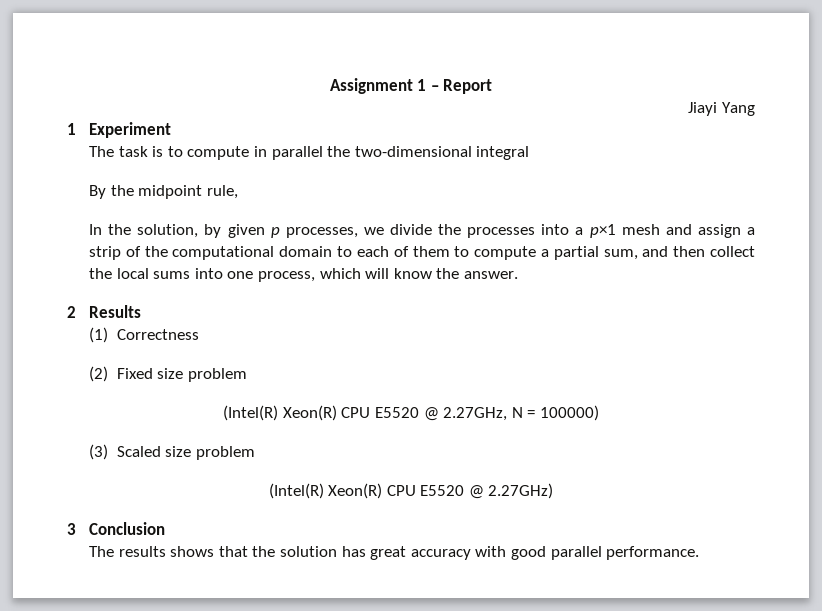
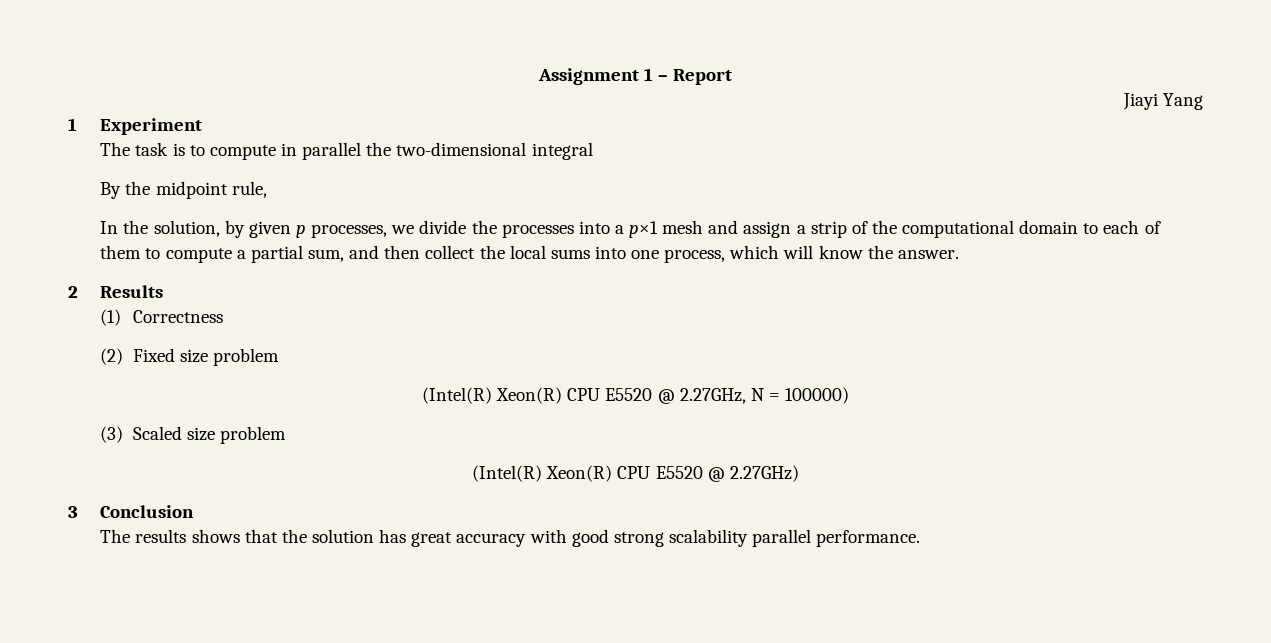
(546, 553) none -> [613,529,748,547] strong scalability

